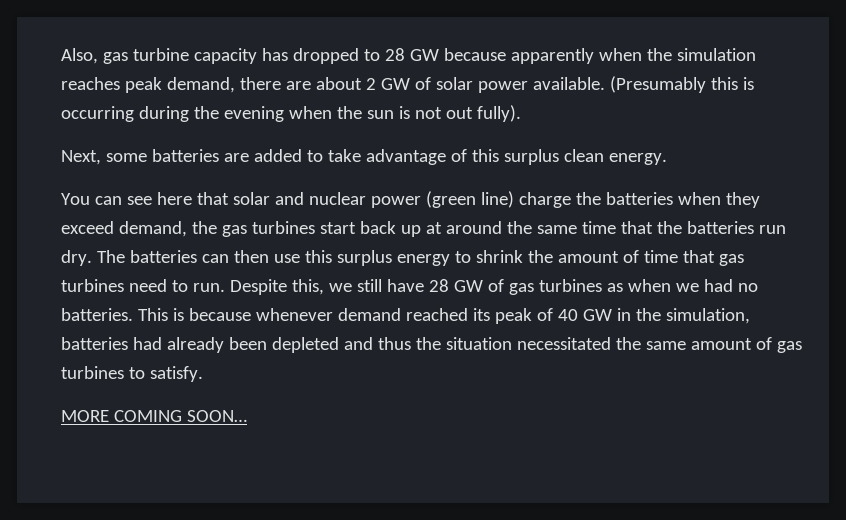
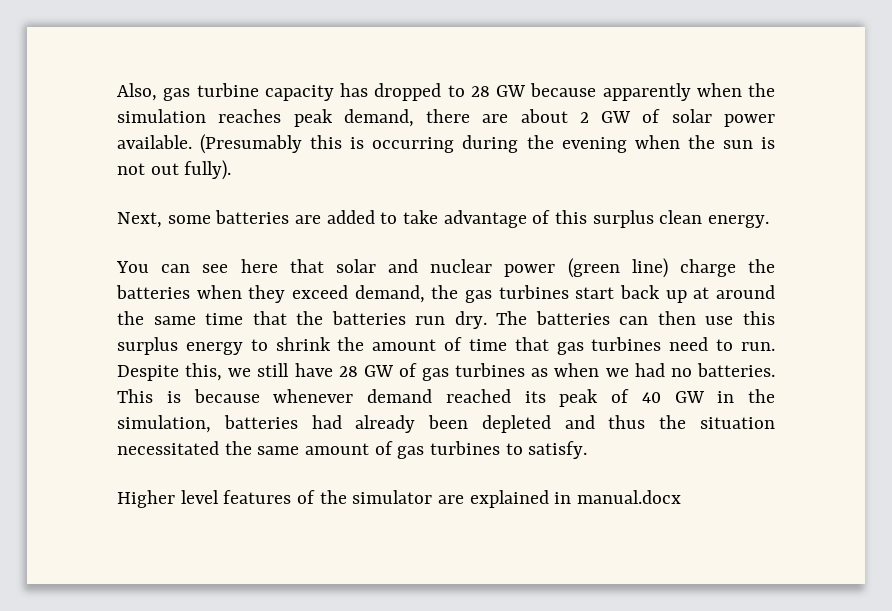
[61,410,247,422] MORE COMING SOON… -> [117,490,682,508] Higher level features of the simulator are explained in manual.docx

